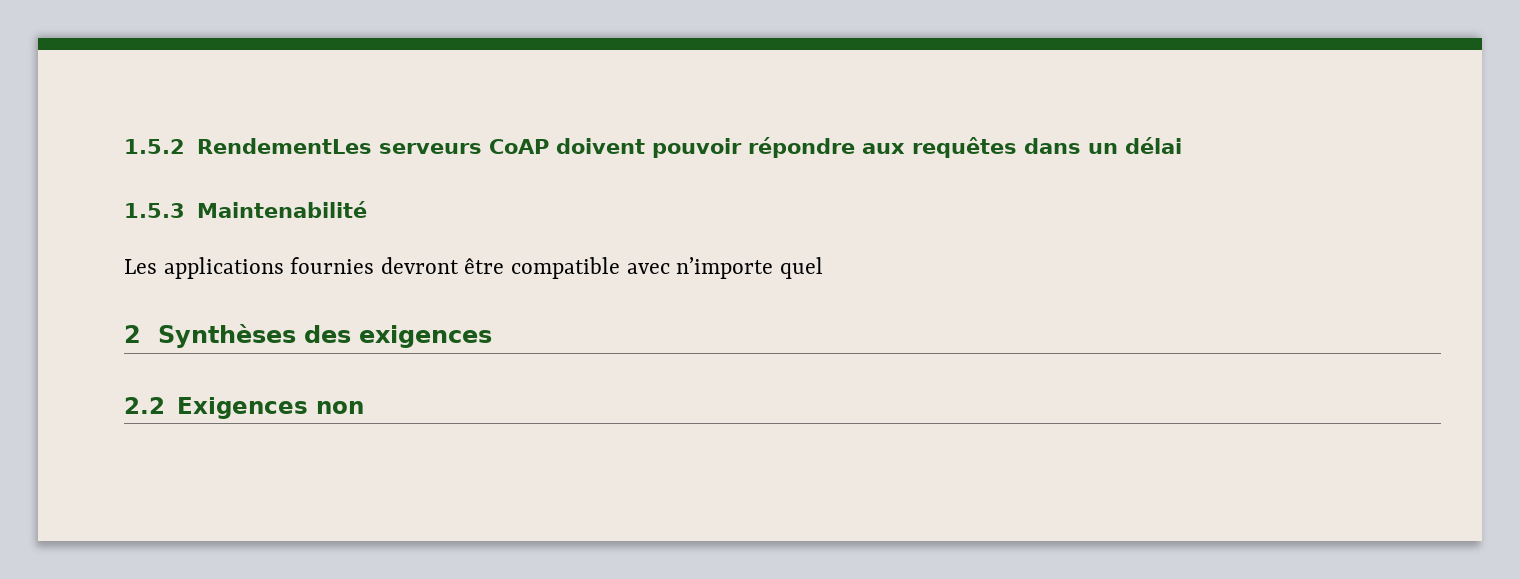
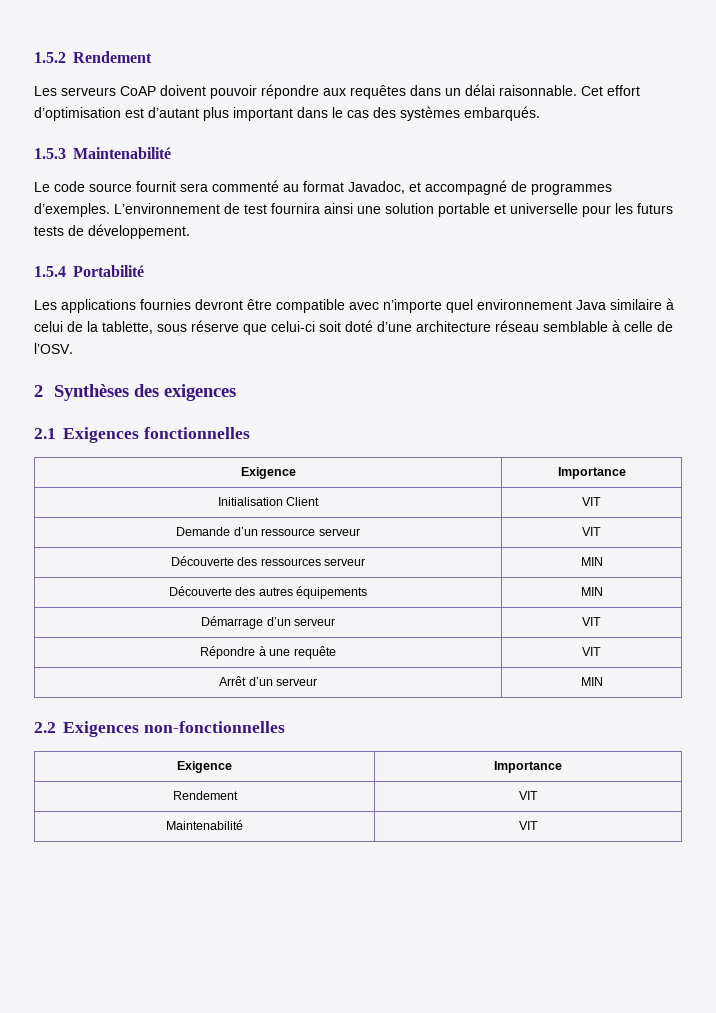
[197,138,373,154] RendementLes -> [73,51,152,63] [34,86,57,96] Rendement // Les
[124,201,368,218] // 1.5.3 Maintenabilité -> [499,85,640,96] [34,106,540,121] [34,147,171,159] [34,180,612,195] [34,203,673,217] [34,224,190,239] [34,265,144,277] raisonnable. Cet effort d’optimisation est d’autant plus important dans le cas des systèmes embarqués. // 1.5.3 Maintenabilité // Le code source fournit sera commenté au format Javadoc, et accompagné de programmes d’exemples. L’environnement de test fournira ainsi une solution portable et universelle pour les futurs tests de développement. // 1.5.4 Portabilité
[124,324,492,348] [124,397,365,419] // 2 Synthèses des exigences // 2.2 Exigences non -> [477,298,674,310] [34,320,673,335] [34,343,73,354] [34,384,237,401] [34,427,250,443] [240,467,296,479] [557,467,626,479] [217,497,320,506] [582,497,601,506] [176,527,360,536] [582,527,601,536] [170,556,366,566] [580,557,603,566] [168,586,368,599] [580,587,603,596] [201,616,335,629] [582,617,601,626] [200,646,336,659] [582,647,601,656] [219,676,317,686] [580,677,603,686] [34,721,285,737] [177,761,232,773] [493,761,562,773] [172,791,238,800] [518,791,538,800] [166,820,243,830] [518,821,538,830] environnement Java similaire à celui de la tablette, sous réserve que celui-ci soit doté d’une architecture réseau semblable à celle de l’OSV. // 2 Synthèses des exigences // 2.1 Exigences fonctionnelles // Exigence | Importance // Initialisation Client | VIT // Demande d’un ressource serveur | VIT // Découverte des ressources serveur | MIN // Découverte des autres équipements | MIN // Démarrage d’un serveur | VIT // Répondre à une requête | VIT // Arrêt d’un serveur | MIN // 2.2 Exigences non-fonctionnelles // Exigence | Importance // Rendement | VIT // Maintenabilité | VIT

